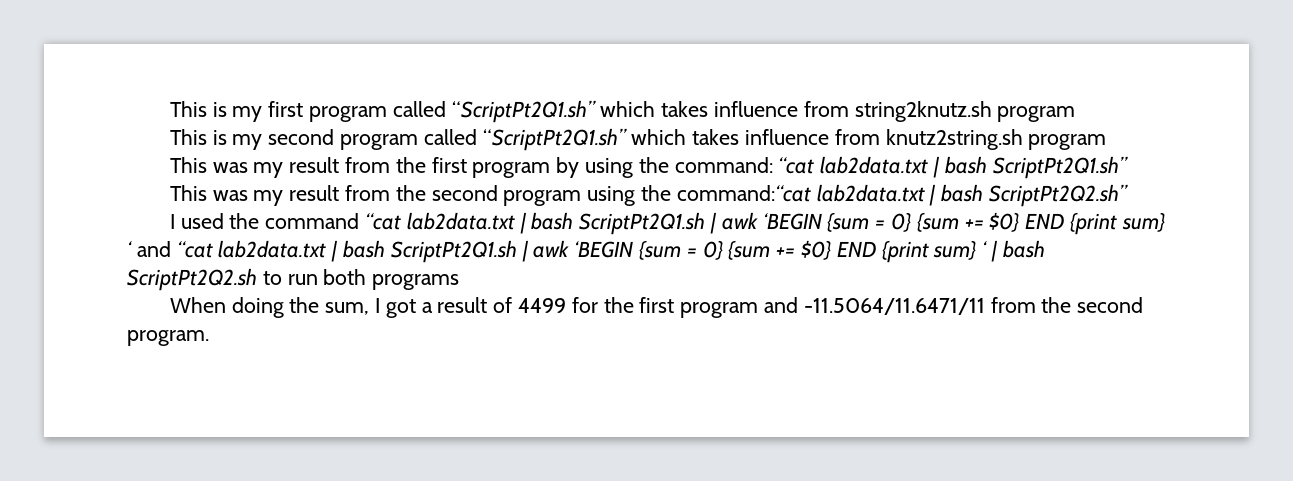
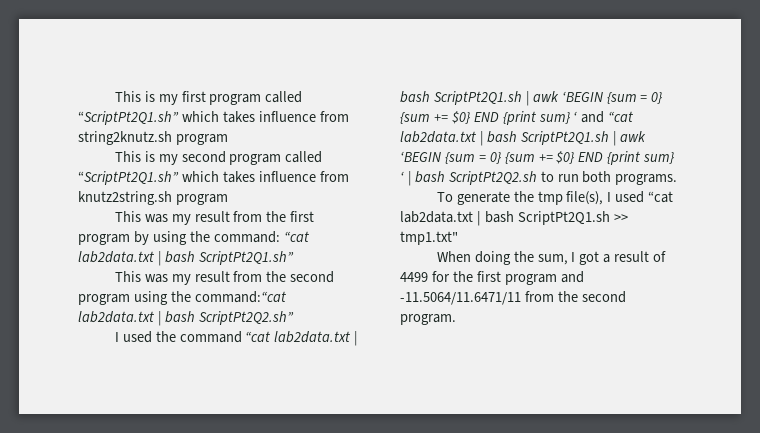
[372,274,460,290] programs -> [615,174,678,185] [436,191,674,205] [400,211,628,226] [400,231,458,245] programs. // To generate the tmp file(s), I used “cat lab2data.txt | bash ScriptPt2Q1.sh >> tmp1.txt"

